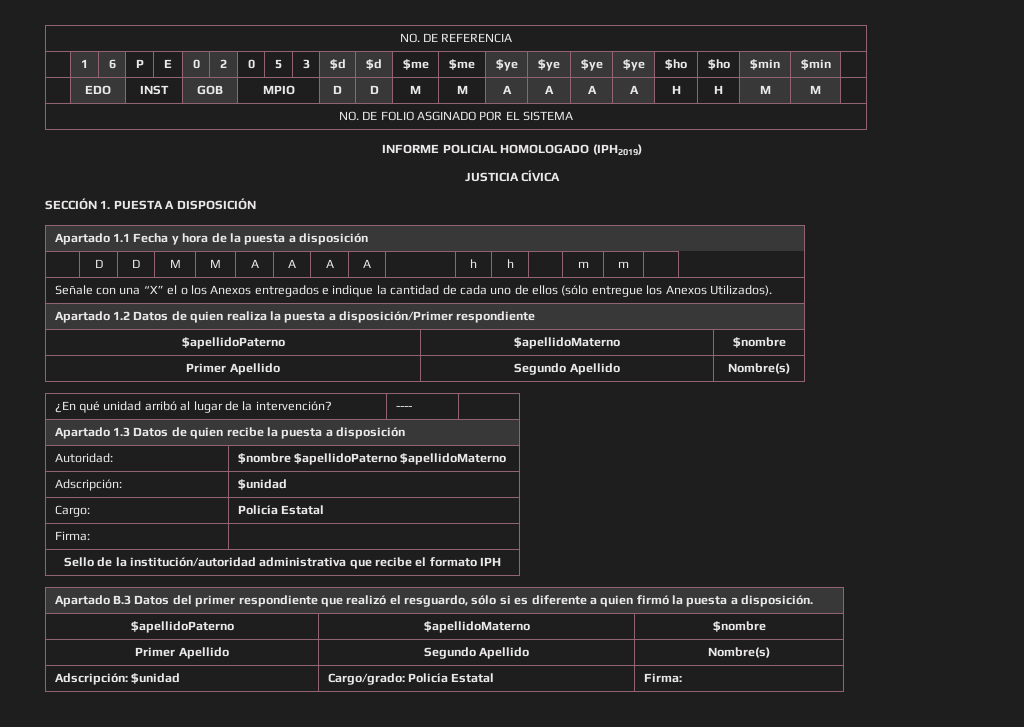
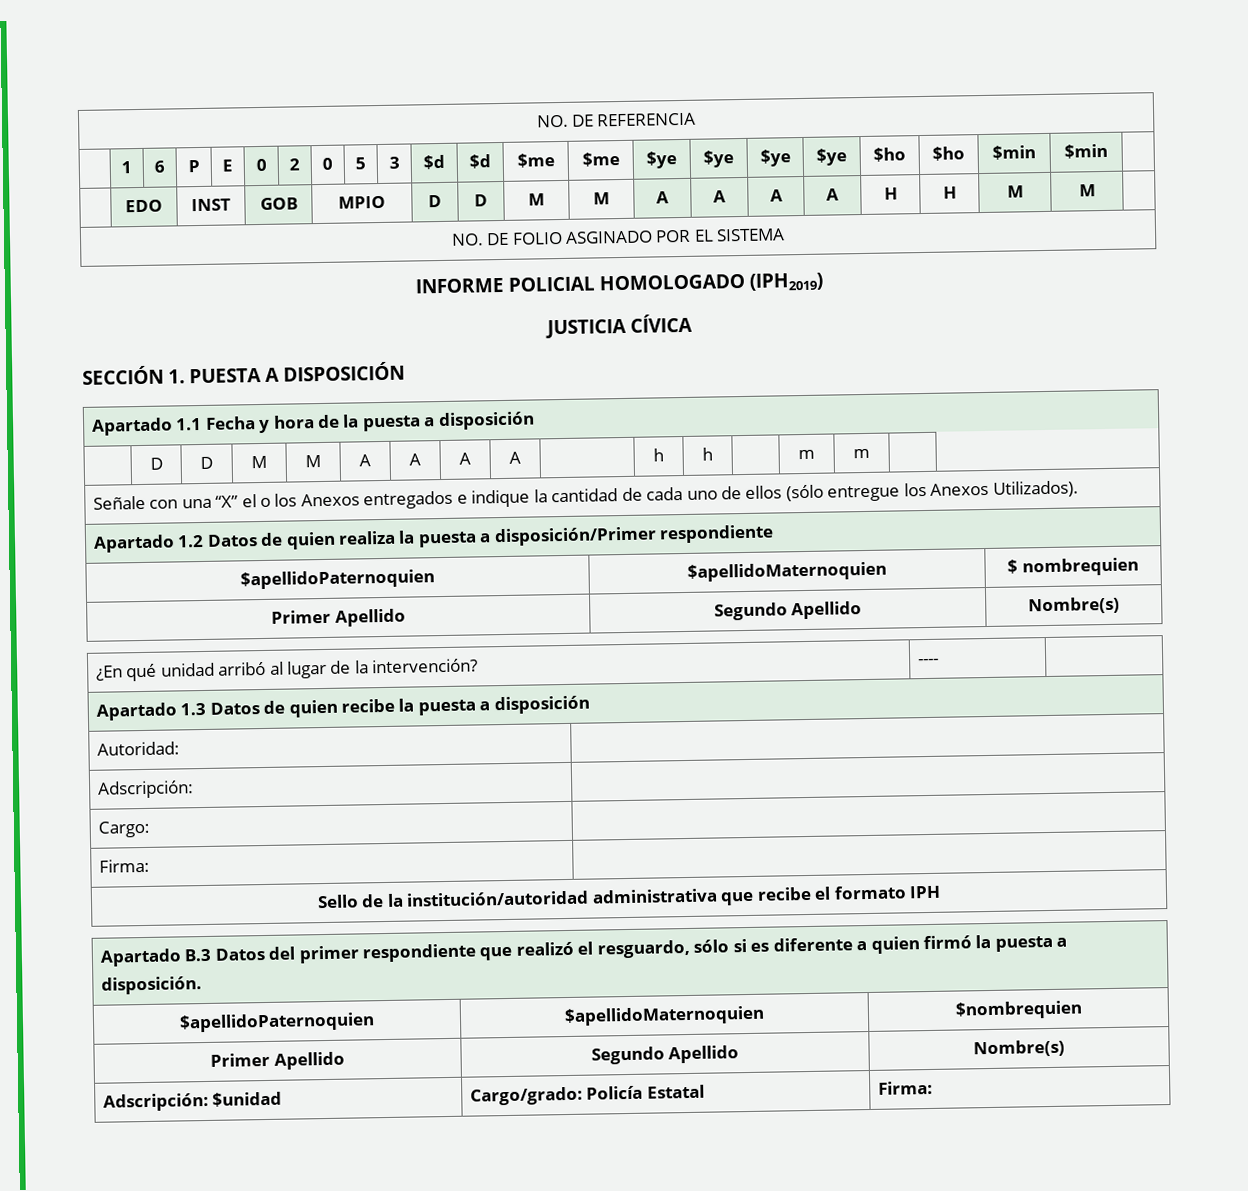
[181,337,285,349] [514,337,620,349] [732,337,786,348] $apellidoPaterno | $apellidoMaterno | $nombre -> [240,569,435,590] [687,561,887,582] [1007,557,1139,577] $apellidoPaternoquien | $apellidoMaternoquien | $ nombrequien
[237,453,507,465] $nombre $apellidoPaterno $apellidoMaterno -> (180, 748) none
[237,479,287,490] $unidad -> (194, 789) none
[237,505,325,515] Policía Estatal -> (150, 829) none
[130,621,234,633] [423,621,530,633] [712,621,766,632] $apellidoPaterno | $apellidoMaterno | $nombre -> [179,1012,375,1033] [564,1005,765,1027] [954,1000,1083,1020] $apellidoPaternoquien | $apellidoMaternoquien | $nombrequien

